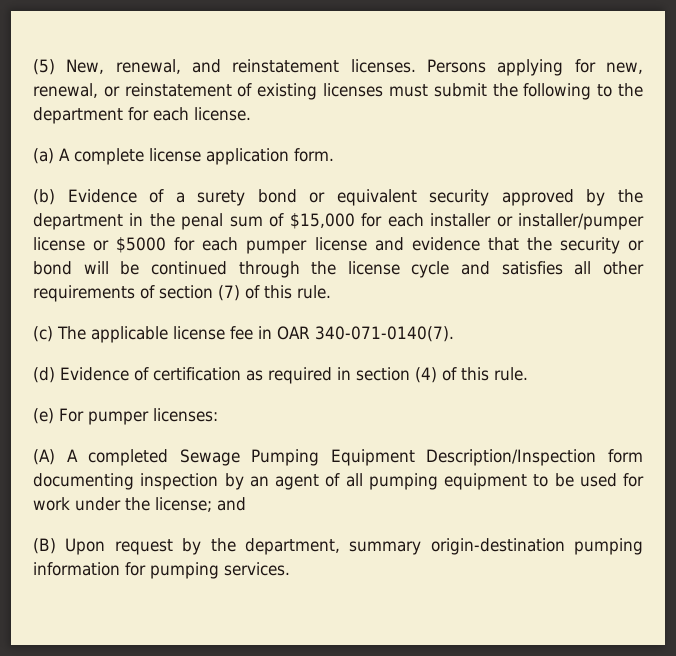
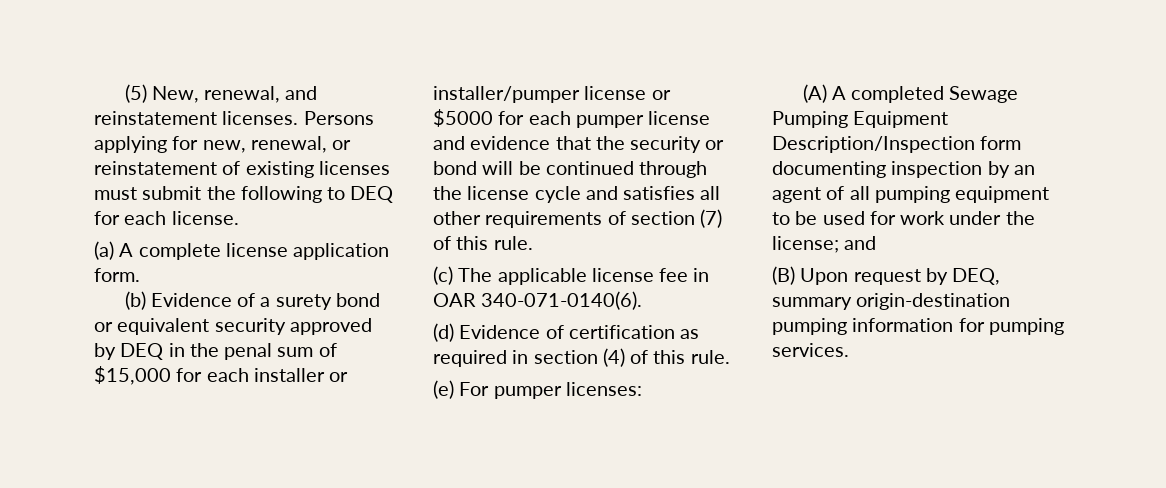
[618,83,643,97] [33,107,123,124] the department -> [350,186,394,203] DEQ
[618,189,643,203] [33,213,123,230] the department -> [120,343,164,360] DEQ
[315,326,454,342] 340-071-0140(7). -> [481,291,643,310] 340-071-0140(6).
[210,538,340,555] the department, -> [952,268,1001,285] DEQ,

